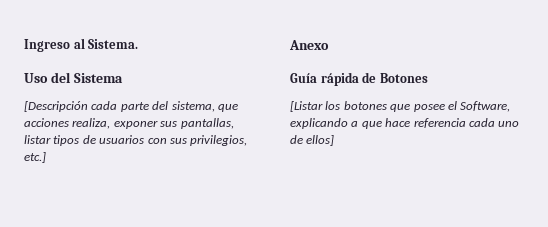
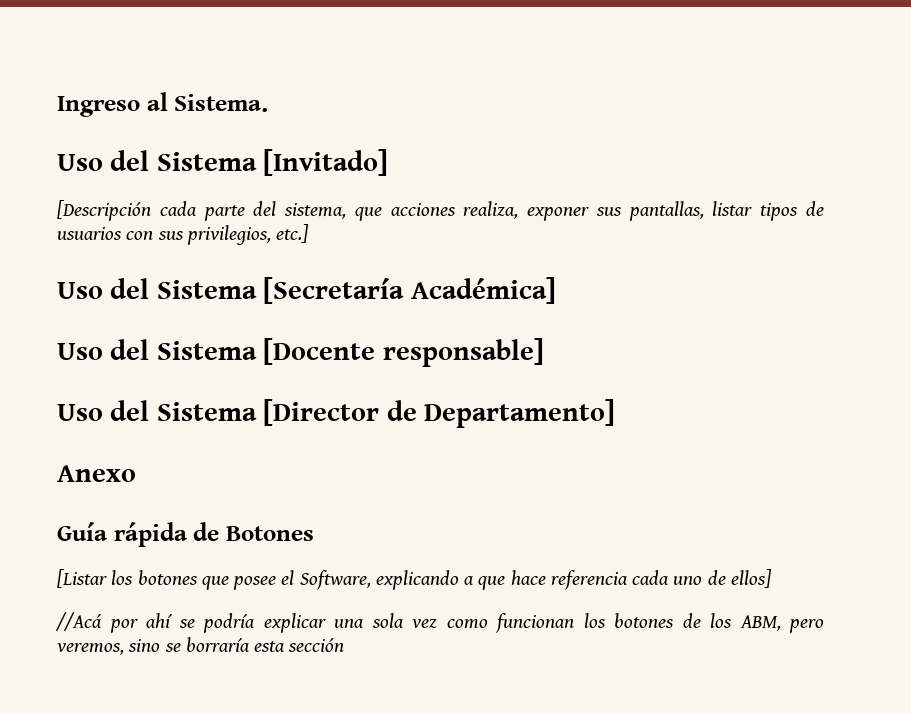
(123, 78) none -> [263,149,389,176] [Invitado]
(46, 157) none -> [57,277,556,304] [57,338,544,367] [57,399,616,428] // Uso del Sistema [Secretaría Académica] // Uso del Sistema [Docente responsable] // Uso del Sistema [Director de Departamento]
(335, 140) none -> [55,612,824,633] [57,637,345,655] // //Acá por ahí se podría explicar una sola vez como funcionan los botones de los ABM, pero veremos, sino se borraría esta sección

